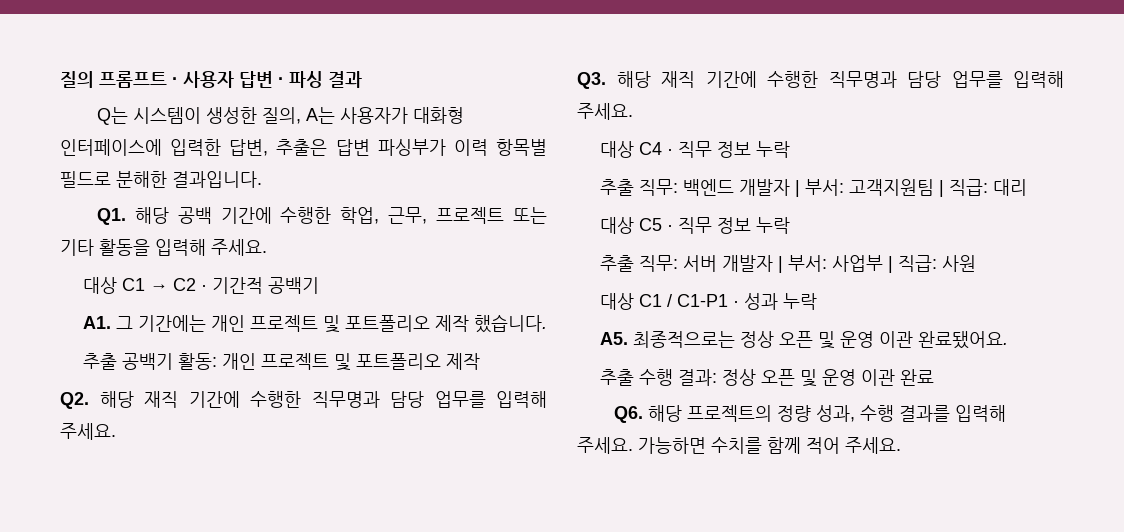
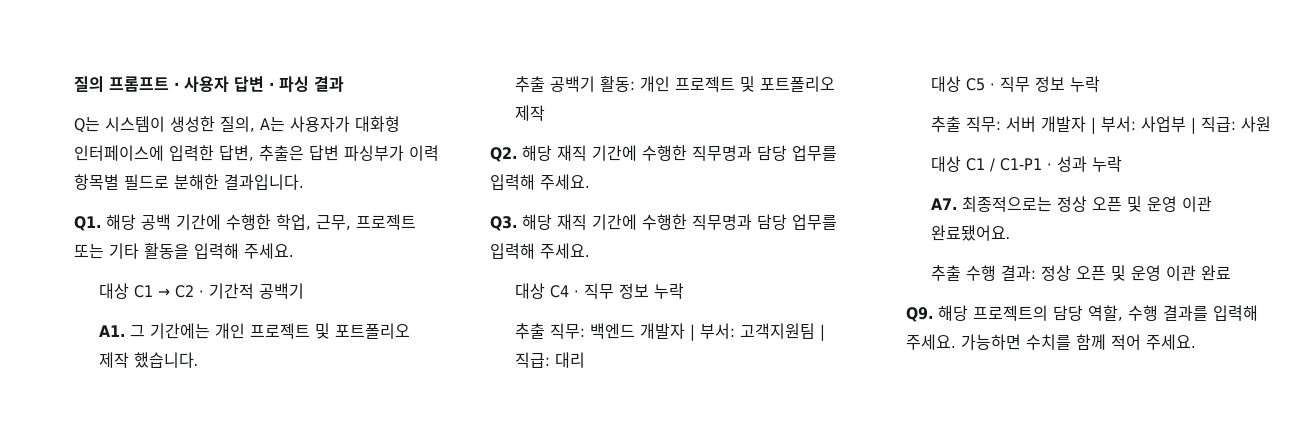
[599,332,628,345] A5. -> [931,198,958,210] A7.
[613,406,643,423] Q6. -> [906,307,933,322] Q9.
[776,405,855,422] 정량 성과, -> [1053,305,1123,321] 담당 역할,

